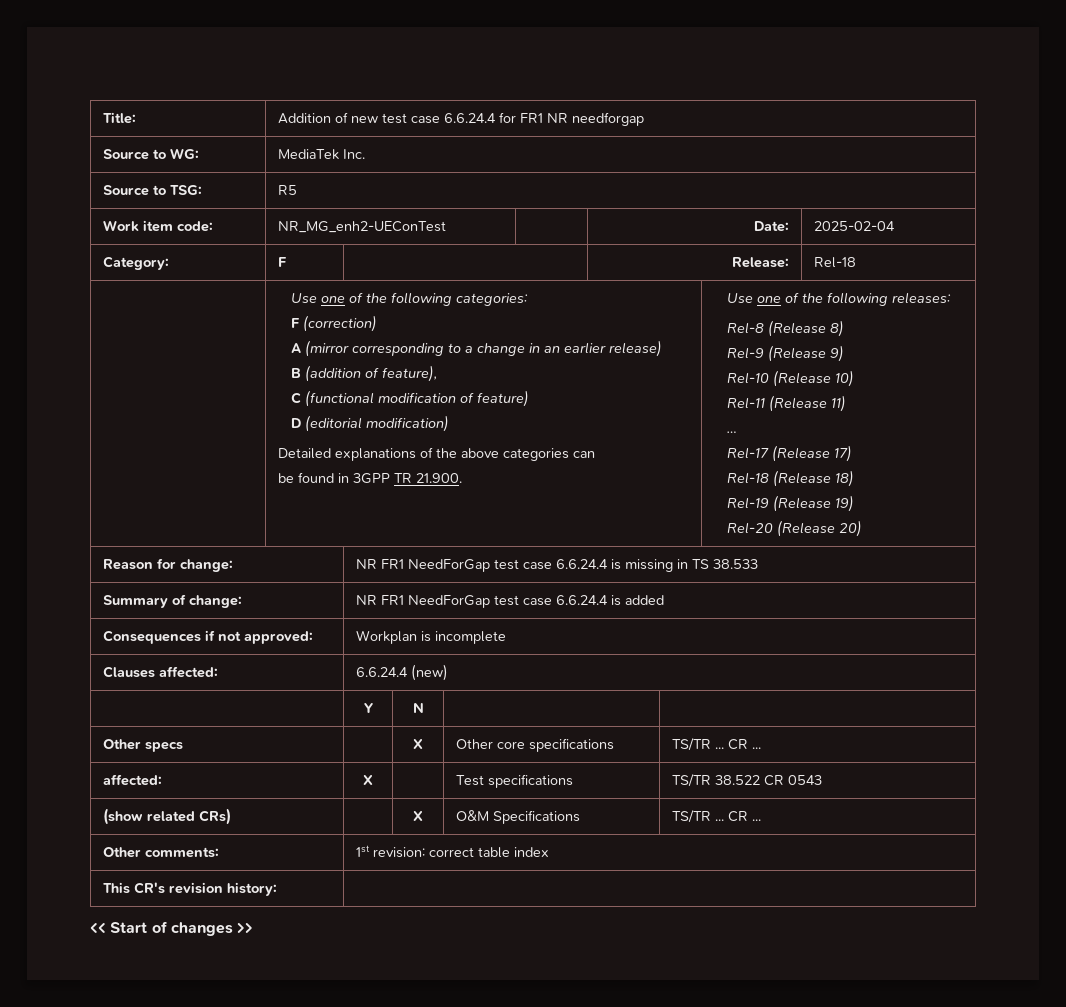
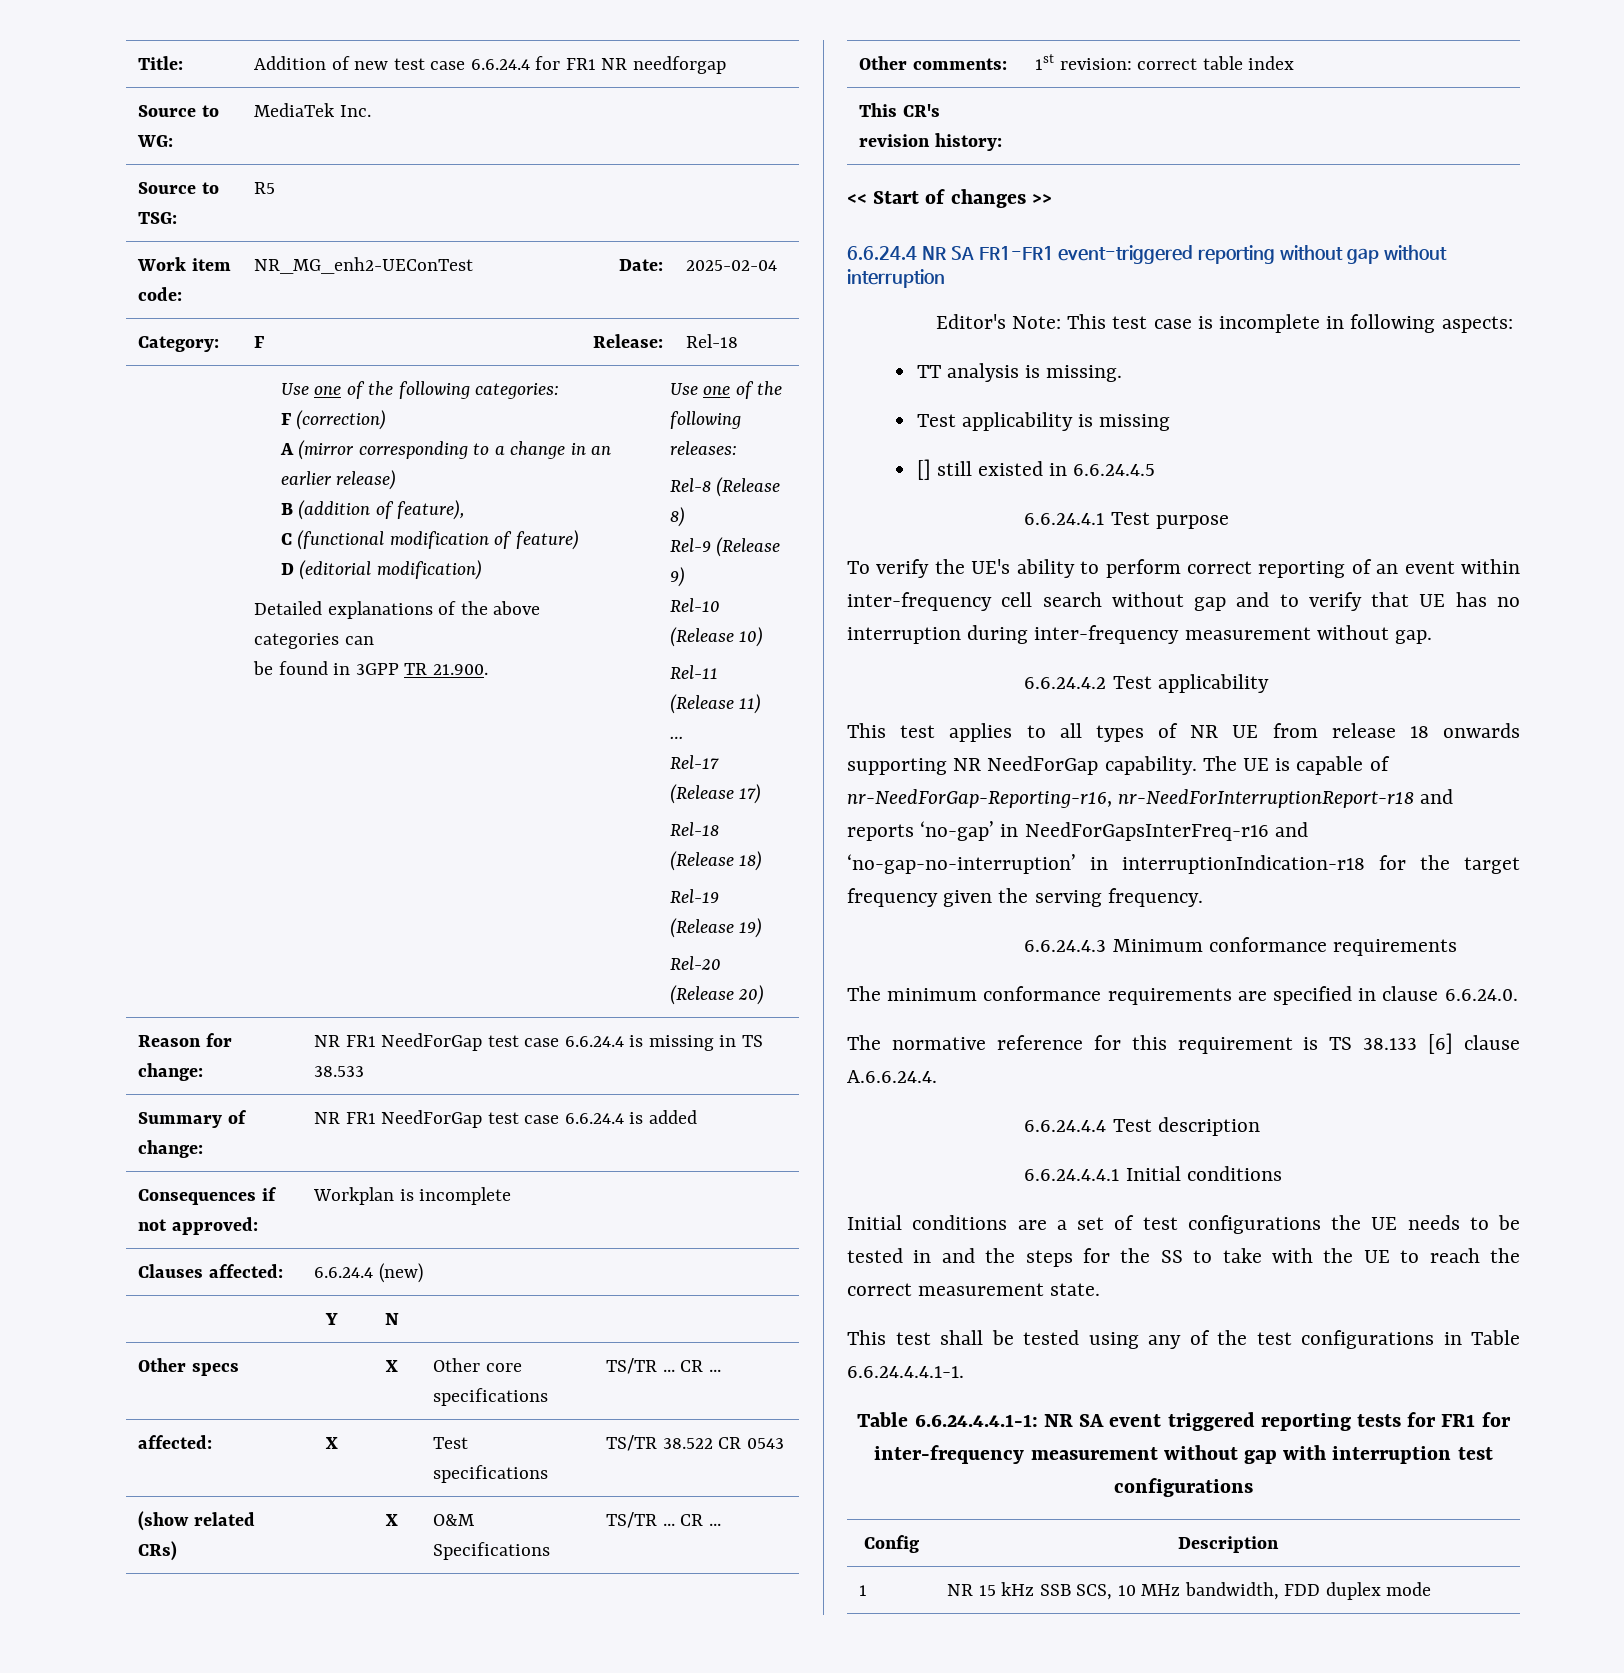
(254, 928) none -> [847,245,1447,264] [847,269,945,288] [935,314,1513,333] [916,363,1123,382] [916,412,1171,431] [916,459,1156,480] [1024,512,1229,529] [847,559,1520,578] [847,592,1520,611] [847,625,1433,644] [1024,674,1269,693] [847,723,1520,742] [847,756,1390,775] [847,789,1454,808] [847,821,1308,841] [847,854,1520,874] [847,888,1203,907] [1024,937,1458,956] [847,986,1518,1005] [847,1033,1520,1054] [847,1070,937,1083] [1024,1117,1260,1136] [1024,1166,1282,1181] [847,1215,1520,1234] [847,1248,1520,1267] [847,1283,1101,1296] [847,1330,1520,1349] [847,1366,964,1378] [857,1412,1511,1431] [874,1445,1493,1464] [1114,1478,1253,1497] [864,1535,919,1553] [1177,1536,1279,1553] [859,1585,868,1596] [947,1582,1432,1600] // 6.6.24.4 NR SA FR1-FR1 event-triggered reporting without gap without interruption // Editor's Note: This test case is incomplete in following aspects: // TT analysis is missing. // Test applicability is missing // [] still existed in 6.6.24.4.5 // 6.6.24.4.1 Test purpose // To verify the UE's ability to perform correct reporting of an event within inter-frequency cell search without gap and to verify that UE has no interruption during inter-frequency measurement without gap. // 6.6.24.4.2 Test applicability // This test applies to all types of NR UE from release 18 onwards supporting NR NeedForGap capability. The UE is capable of nr-NeedForGap-Reporting-r16, nr-NeedForInterruptionReport-r18 and reports ‘no-gap’ in NeedForGapsInterFreq-r16 and ‘no-gap-no-interruption’ in interruptionIndication-r18 for the target frequency given the serving frequency. // 6.6.24.4.3 Minimum conformance requirements // The minimum conformance requirements are specified in clause 6.6.24.0. // The normative reference for this requirement is TS 38.133 [6] clause A.6.6.24.4. // 6.6.24.4.4 Test description // 6.6.24.4.4.1 Initial conditions // Initial conditions are a set of test configurations the UE needs to be tested in and the steps for the SS to take with the UE to reach the correct measurement state. // This test shall be tested using any of the test configurations in Table 6.6.24.4.4.1-1. // Table 6.6.24.4.4.1-1: NR SA event triggered reporting tests for FR1 for inter-frequency measurement without gap with interruption test configurations // Config | Description // 1 | NR 15 kHz SSB SCS, 10 MHz bandwidth, FDD duplex mode

